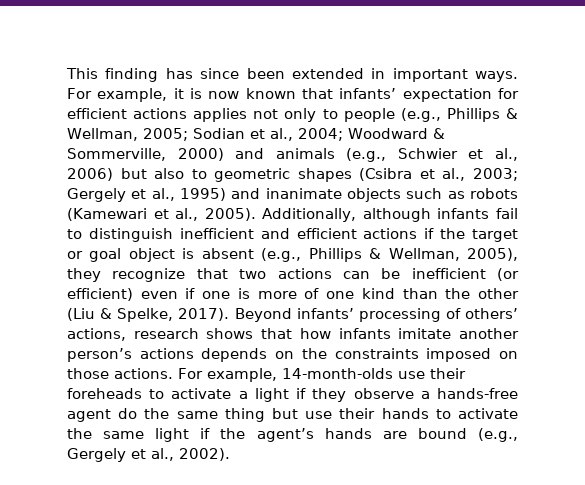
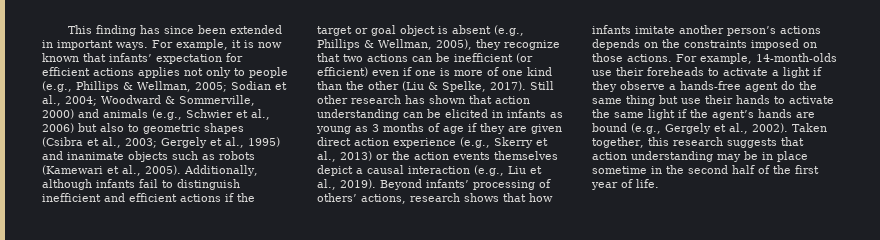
(230, 314) none -> [530,81,554,90] [317,95,530,104] [317,109,563,120] [316,123,562,134] [317,137,548,148] [317,151,558,162] [317,165,542,176] [317,179,376,190] Still other research has shown that action understanding can be elicited in infants as young as 3 months of age if they are given direct action experience (e.g., Skerry et al., 2013) or the action events themselves depict a causal interaction (e.g., Liu et al., 2019).
(230, 454) none -> [792,123,827,132] [592,137,804,148] [592,151,808,162] [592,165,819,174] [591,179,659,190] Taken together, this research suggests that action understanding may be in place sometime in the second half of the first year of life.

